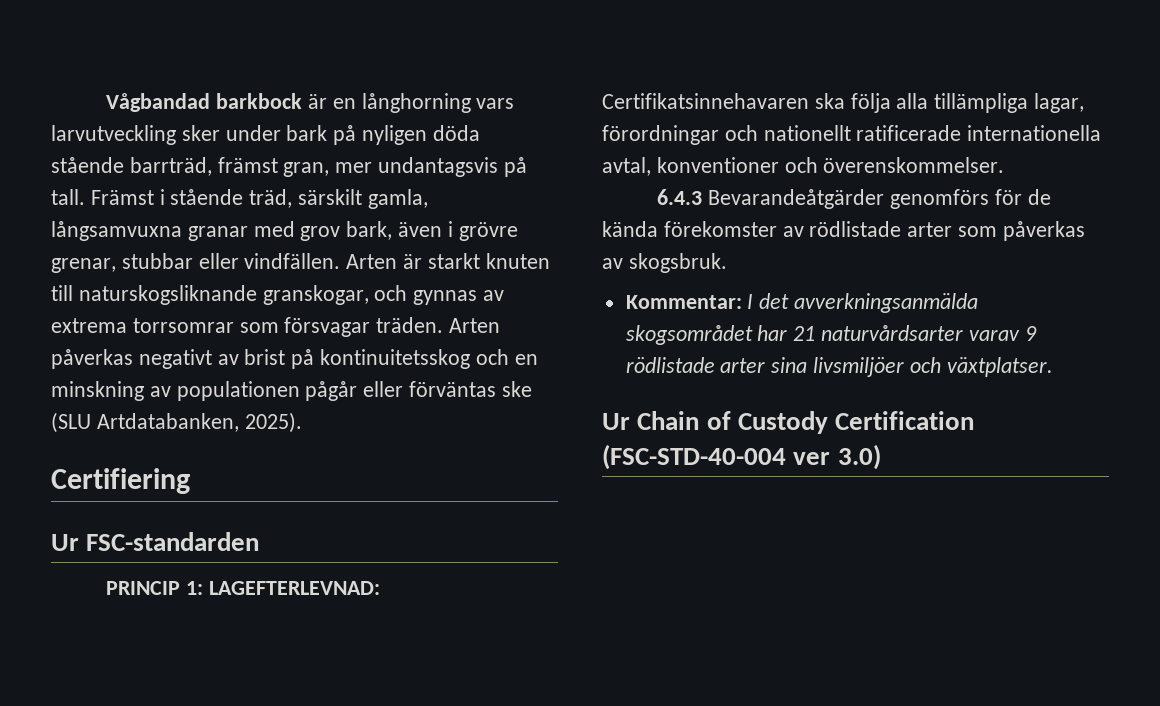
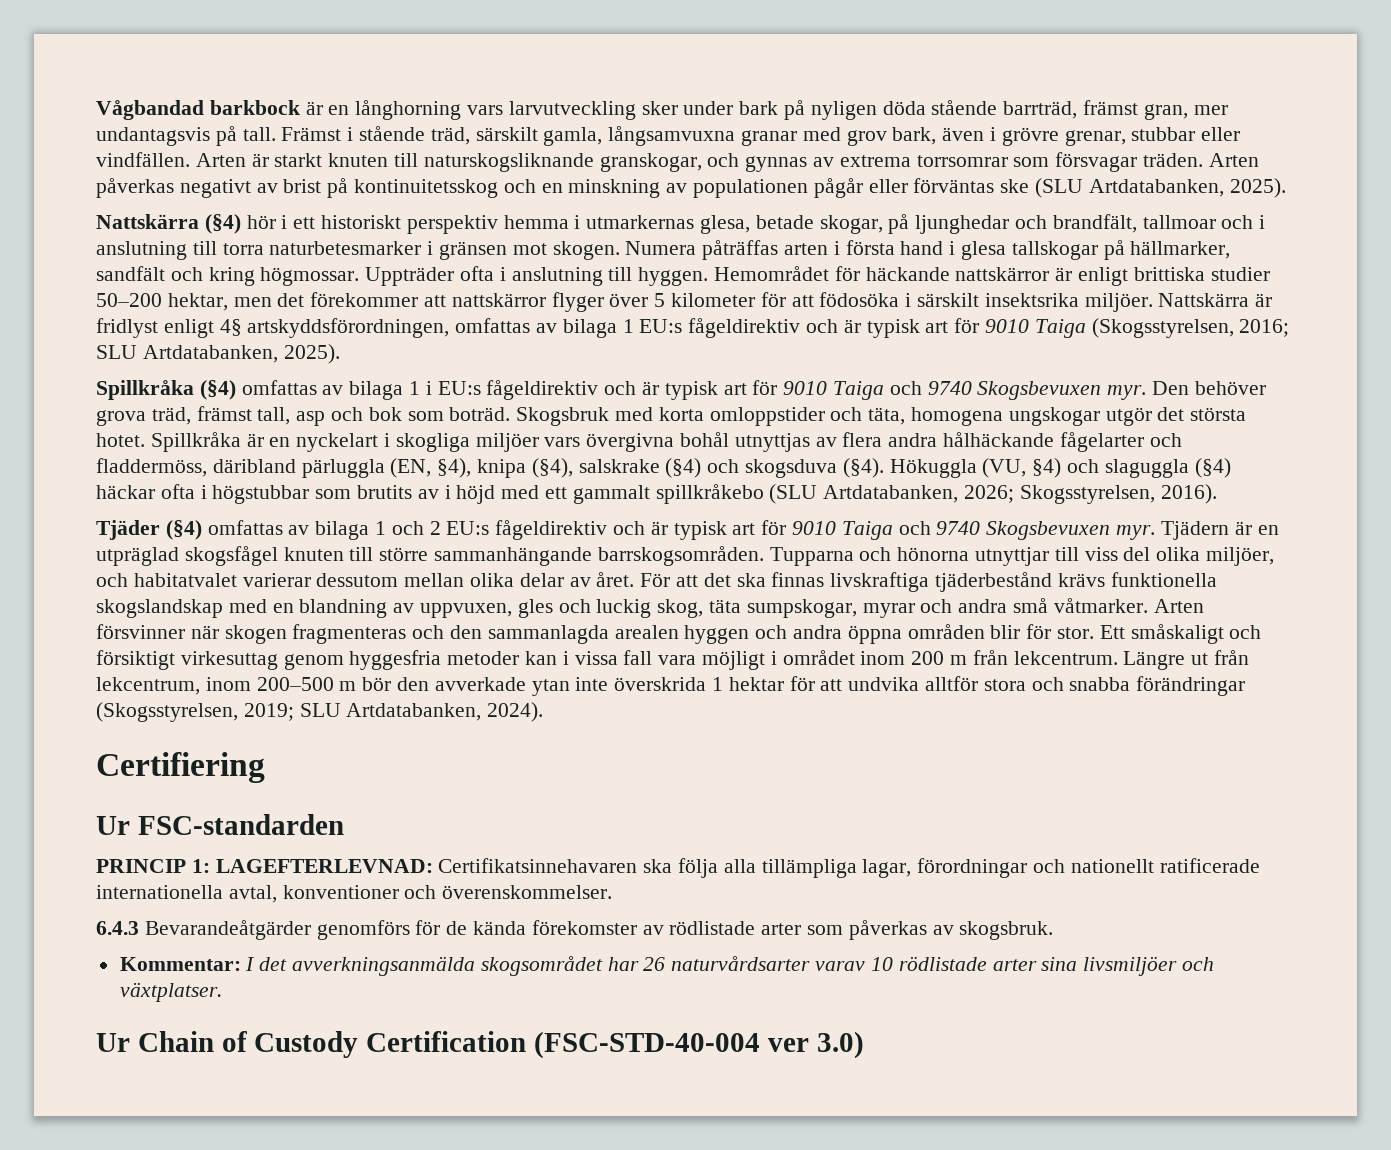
(302, 422) none -> [96,214,1266,234] [96,240,1231,260] [96,266,1270,286] [96,292,1273,312] [96,318,1290,338] [96,344,340,364] [96,380,1266,400] [96,406,1247,426] [96,432,1182,452] [96,458,1231,478] [96,484,1217,504] [96,520,1279,540] [96,546,1275,566] [96,572,1217,592] [96,598,1204,618] [96,624,1262,644] [96,650,1250,670] [96,676,1246,696] [96,702,544,722] // Nattskärra (§4) hör i ett historiskt perspektiv hemma i utmarkernas glesa, betade skogar, på ljunghedar och brandfält, tallmoar och i anslutning till torra naturbetesmarker i gränsen mot skogen. Numera påträffas arten i första hand i glesa tallskogar på hällmarker, sandfält och kring högmossar. Uppträder ofta i anslutning till hyggen. Hemområdet för häckande nattskärror är enligt brittiska studier 50–200 hektar, men det förekommer att nattskärror flyger över 5 kilometer för att födosöka i särskilt insektsrika miljöer. Nattskärra är fridlyst enligt 4§ artskyddsförordningen, omfattas av bilaga 1 EU:s fågeldirektiv och är typisk art för 9010 Taiga (Skogsstyrelsen, 2016; SLU Artdatabanken, 2025). // Spillkråka (§4) omfattas av bilaga 1 i EU:s fågeldirektiv och är typisk art för 9010 Taiga och 9740 Skogsbevuxen myr. Den behöver grova träd, främst tall, asp och bok som boträd. Skogsbruk med korta omloppstider och täta, homogena ungskogar utgör det största hotet. Spillkråka är en nyckelart i skogliga miljöer vars övergivna bohål utnyttjas av flera andra hålhäckande fågelarter och fladdermöss, däribland pärluggla (EN, §4), knipa (§4), salskrake (§4) och skogsduva (§4). Hökuggla (VU, §4) och slaguggla (§4) häckar ofta i högstubbar som brutits av i höjd med ett gammalt spillkråkebo (SLU Artdatabanken, 2026; Skogsstyrelsen, 2016). // Tjäder (§4) omfattas av bilaga 1 och 2 EU:s fågeldirektiv och är typisk art för 9010 Taiga och 9740 Skogsbevuxen myr. Tjädern är en utpräglad skogsfågel knuten till större sammanhängande barrskogsområden. Tupparna och hönorna utnyttjar till viss del olika miljöer, och habitatvalet varierar dessutom mellan olika delar av året. För att det ska finnas livskraftiga tjäderbestånd krävs funktionella skogslandskap med en blandning av uppvuxen, gles och luckig skog, täta sumpskogar, myrar och andra små våtmarker. Arten försvinner när skogen fragmenteras och den sammanlagda arealen hyggen och andra öppna områden blir för stor. Ett småskaligt och försiktigt virkesuttag genom hyggesfria metoder kan i vissa fall vara möjligt i området inom 200 m från lekcentrum. Längre ut från lekcentrum, inom 200–500 m bör den avverkade ytan inte överskrida 1 hektar för att undvika alltför stora och snabba förändringar (Skogsstyrelsen, 2019; SLU Artdatabanken, 2024).
[793,326,816,341] 21 -> [643,957,666,971] 26
[1024,326,1037,341] 9 -> [870,957,893,971] 10

